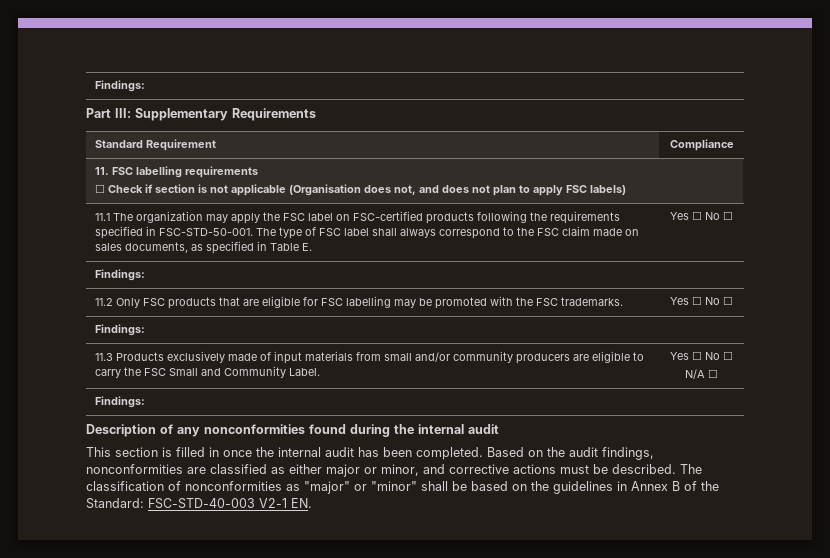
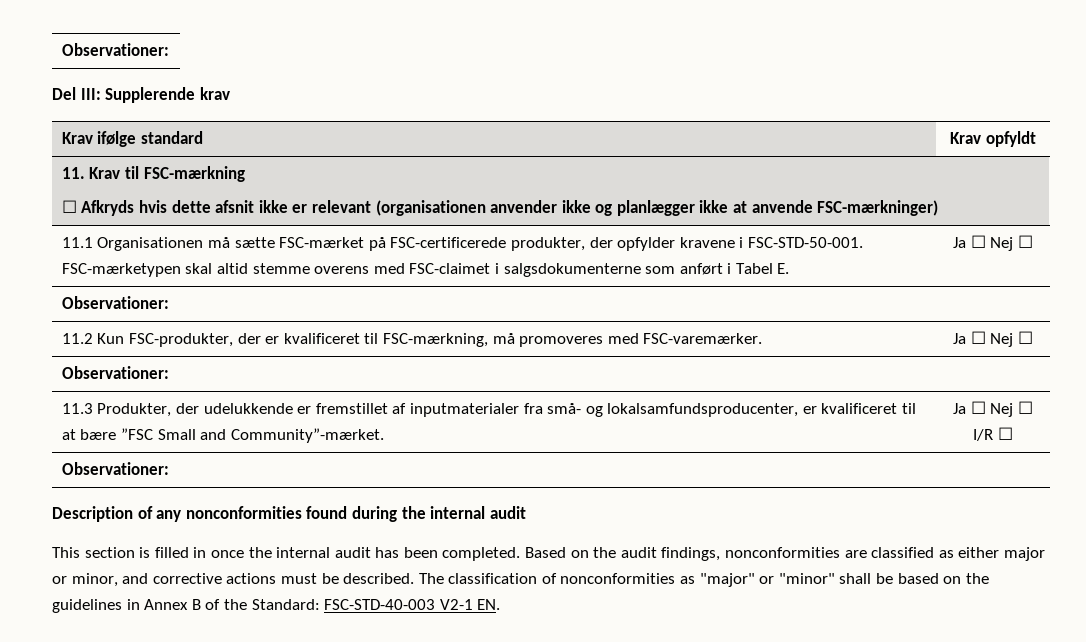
[95,80,146,92] [86,108,316,121] [95,139,217,151] [669,139,734,151] [95,166,259,178] [95,184,627,196] [95,211,621,224] [95,226,640,239] [95,241,313,254] [670,211,733,220] [95,269,146,281] Findings: // Part III: Supplementary Requirements // Standard Requirement | Compliance // 11. FSC labelling requirements // ☐ Check if section is not applicable (Organisation does not, and does not plan to apply FSC labels) // 11.1 The organization may apply the FSC label on FSC-certified products following the requirements specified in FSC-STD-50-001. The type of FSC label shall always correspond to the FSC claim made on sales documents, as specified in Table E. | Yes ☐ No ☐ // Findings: -> [61,43,169,56] [52,87,230,103] [61,131,203,147] [950,131,1036,147] [61,166,245,182] [61,200,939,216] [61,237,863,251] [61,263,790,277] [953,235,1033,251] [61,296,169,309] Observationer: // Del III: Supplerende krav // Krav ifølge standard | Krav opfyldt // 11. Krav til FSC-mærkning // ☐ Afkryds hvis dette afsnit ikke er relevant (organisationen anvender ikke og planlægger ikke at anvende FSC-mærkninger) // 11.1 Organisationen må sætte FSC-mærket på FSC-certificerede produkter, der opfylder kravene i FSC-STD-50-001. FSC-mærketypen skal altid stemme overens med FSC-claimet i salgsdokumenterne som anført i Tabel E. | Ja ☐ Nej ☐ // Observationer:
[116,296,624,309] [670,296,733,305] [95,324,146,336] Only FSC products that are eligible for FSC labelling may be promoted with the FSC trademarks. | Yes ☐ No ☐ // Findings: -> [97,333,763,347] [953,331,1033,347] [61,366,169,379] Kun FSC-produkter, der er kvalificeret til FSC-mærkning, må promoveres med FSC-varemærker. | Ja ☐ Nej ☐ // Observationer:
[116,351,645,364] [95,366,321,378] [670,351,733,360] [685,369,718,379] [95,396,146,408] Products exclusively made of input materials from small and/or community producers are eligible to carry the FSC Small and Community Label. | Yes ☐ No ☐ // N/A ☐ // Findings: -> [97,403,917,417] [61,428,384,443] [953,401,1033,417] [973,427,1013,441] [61,462,169,475] Produkter, der udelukkende er fremstillet af inputmaterialer fra små- og lokalsamfundsproducenter, er kvalificeret til at bære ”FSC Small and Community”-mærket. | Ja ☐ Nej ☐ I/R ☐ // Observationer:

